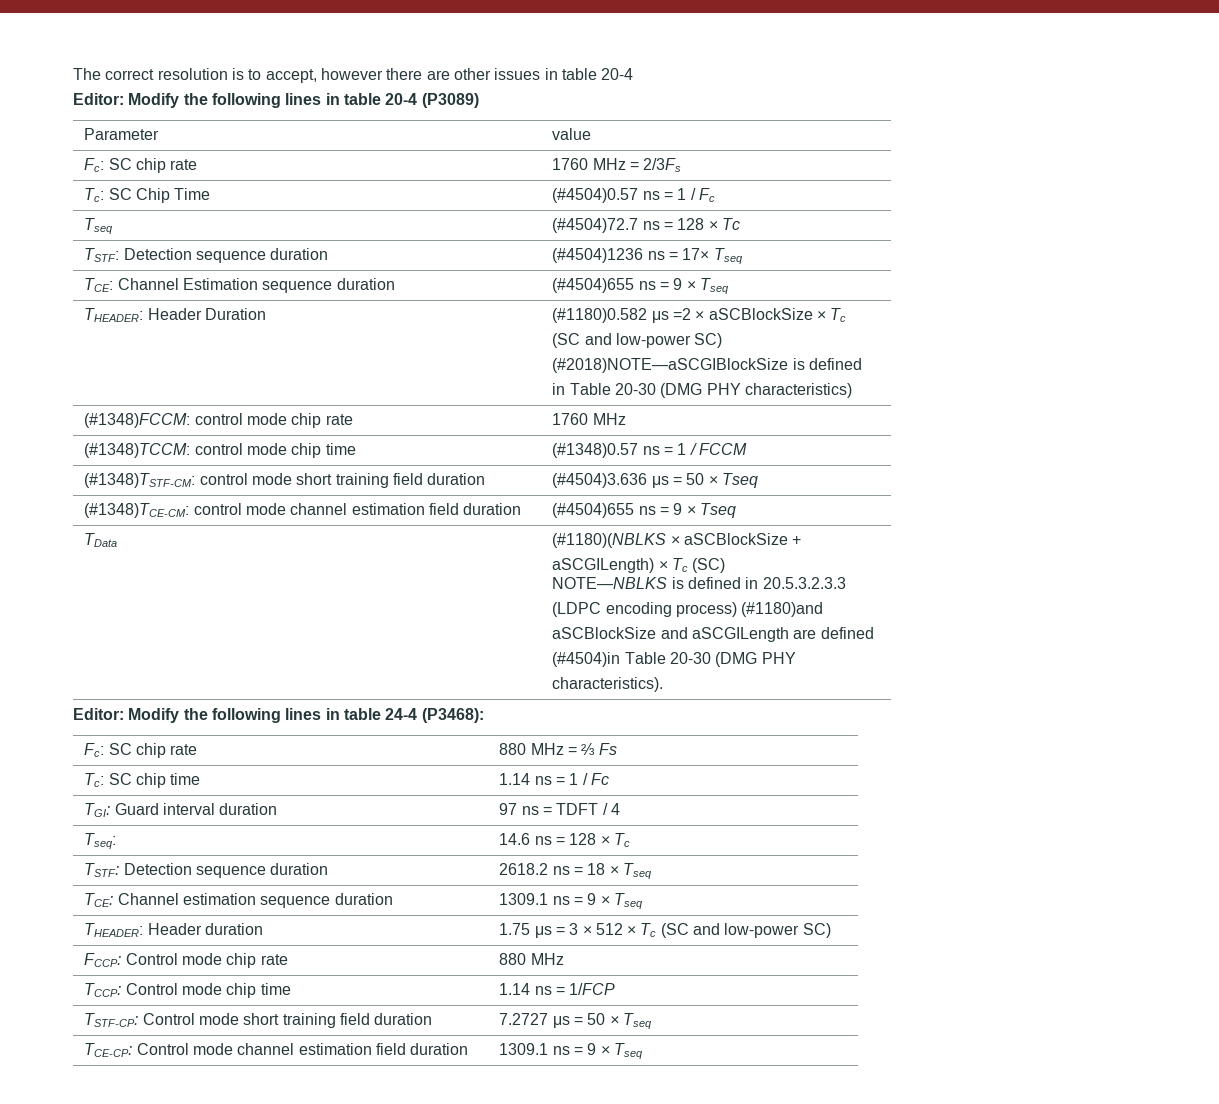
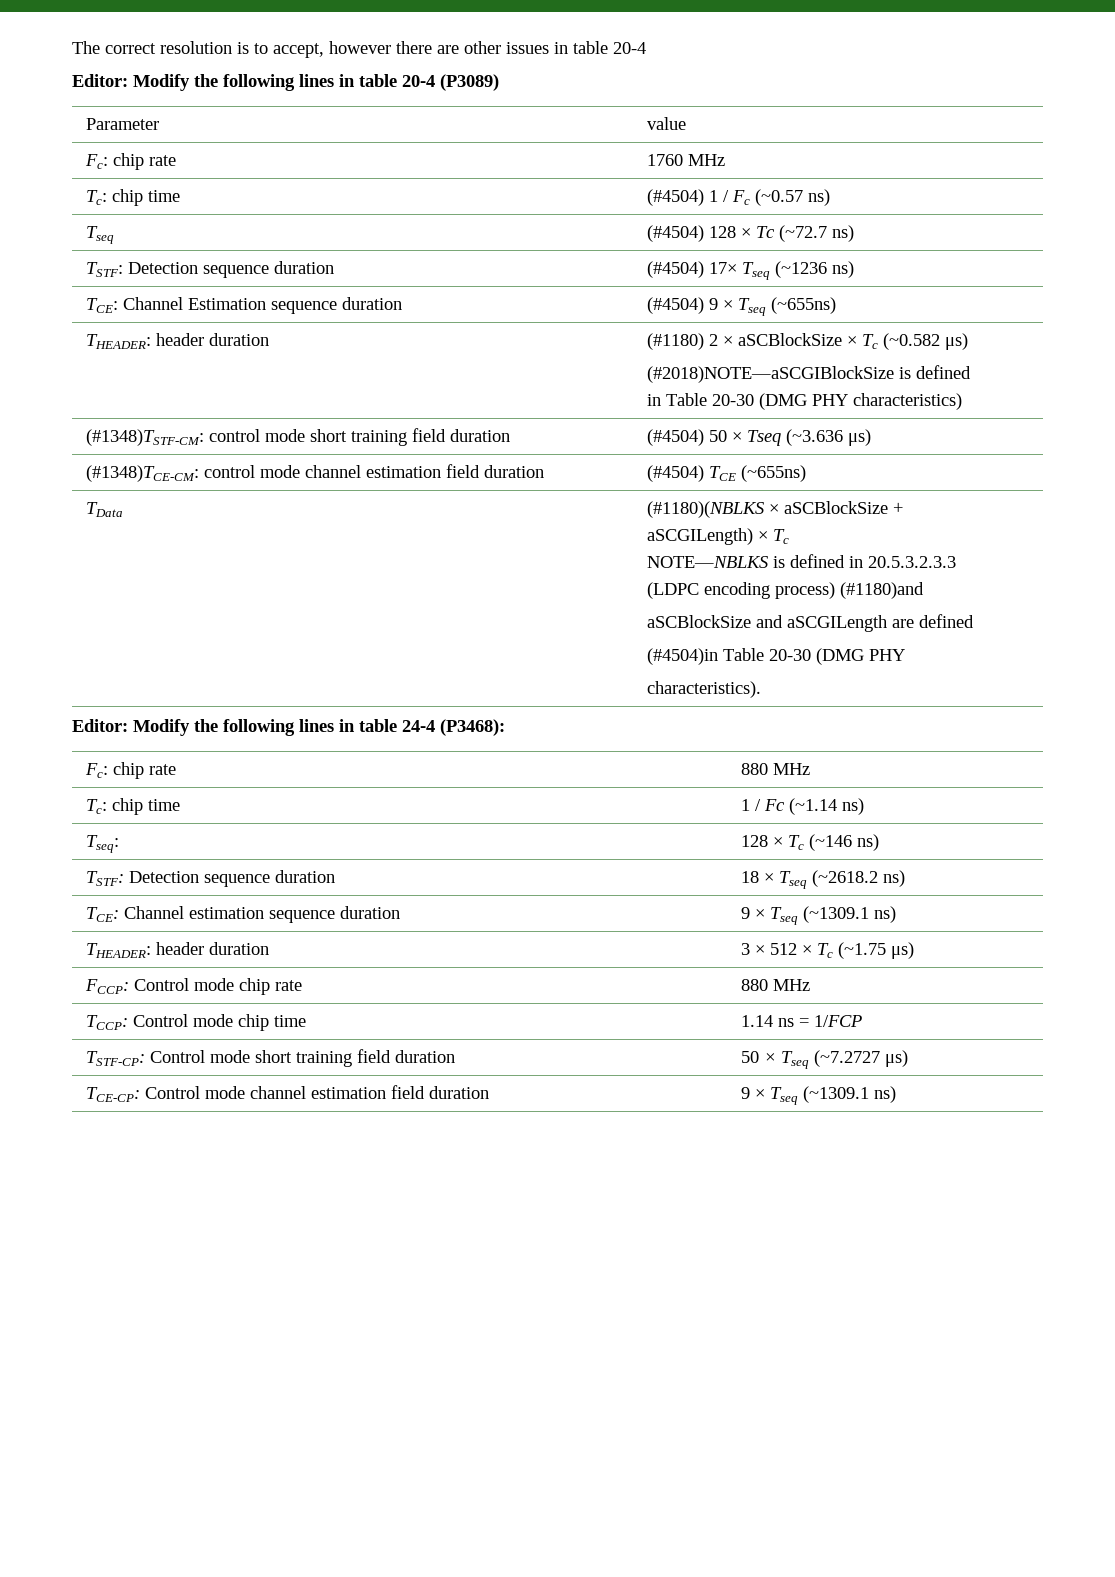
[108,158,198,173] [552,158,682,172] [84,188,211,203] [552,188,715,203] SC chip rate | 1760 MHz = 2/3Fs // Tc: SC Chip Time | (#4504)0.57 ns = 1 / Fc -> [113,153,177,170] [647,154,726,166] [86,189,181,206] [647,189,831,206] chip rate | 1760 MHz // Tc: chip time | (#4504) 1 / Fc (~0.57 ns)
[552,218,740,233] [84,248,329,263] [552,248,678,263] (#4504)72.7 ns = 128 × Tc // TSTF: Detection sequence duration | (#4504)1236 ns = -> [647,225,855,242] [86,261,335,278] [647,261,705,278] (#4504) 128 × Tc (~72.7 ns) // TSTF: Detection sequence duration | (#4504)
(743, 256) none -> [775,261,855,278] (~1236 ns)
[552,278,729,294] [84,308,266,322] [552,308,691,323] (#4504)655 ns = 9 × Tseq // THEADER: Header Duration | (#1180)0.582 μs =2 -> [647,297,837,316] [86,333,270,349] [647,333,719,350] (#4504) 9 × Tseq (~655ns) // THEADER: header duration | (#1180) 2
[552,333,723,348] // (SC and low-power SC) -> [883,333,969,350] (~0.582 μs)
[84,413,353,428] [552,413,626,425] [84,443,356,458] [552,443,747,458] // (#1348)FCCM: control mode chip rate | 1760 MHz // (#1348)TCCM: control mode chip time | (#1348)0.57 ns = 1 / FCCM -> (963, 401) none
[552,473,758,488] (#4504)3.636 μs = 50 × Tseq -> [647,429,872,446] (#4504) 50 × Tseq (~3.636 μs)
[552,503,736,518] (#4504)655 ns = 9 × Tseq -> [647,465,807,482] (#4504) TCE (~655ns)
[692,558,726,573] (SC) -> (790, 536) none
[108,743,198,758] [499,743,617,755] [84,773,201,788] [499,773,609,785] [84,803,278,817] [499,803,620,815] [84,833,117,849] [499,833,630,847] [84,863,329,878] [499,863,583,875] SC chip rate | 880 MHz = ⅔ Fs // Tc: SC chip time | 1.14 ns = 1 / Fc // TGI: Guard interval duration | 97 ns = TDFT / 4 // Tseq: | 14.6 ns = 128 × Tc // TSTF: Detection sequence duration | 2618.2 ns = -> [113,762,177,779] [741,763,811,775] [86,798,181,815] [741,798,865,815] [86,835,120,853] [741,834,880,851] [86,870,336,887] chip rate | 880 MHz // Tc: chip time | 1 / Fc (~1.14 ns) // Tseq: | 128 × Tc (~146 ns) // TSTF: Detection sequence duration |
(652, 871) none -> [812,870,906,887] (~2618.2 ns)
[499,893,643,909] [84,923,263,937] [499,923,565,938] 1309.1 ns = 9 × Tseq // THEADER: Header duration | 1.75 μs = -> [741,906,897,925] [86,942,270,958] 9 × Tseq (~1309.1 ns) // THEADER: header duration |
[660,923,831,938] (SC and low-power SC) -> [838,942,915,959] (~1.75 μs)
[499,1013,652,1029] 7.2727 μs = 50 × Tseq -> [741,1050,909,1069] 50 × Tseq (~7.2727 μs)
[499,1043,643,1059] 1309.1 ns = 9 × Tseq -> [741,1086,897,1105] 9 × Tseq (~1309.1 ns)

